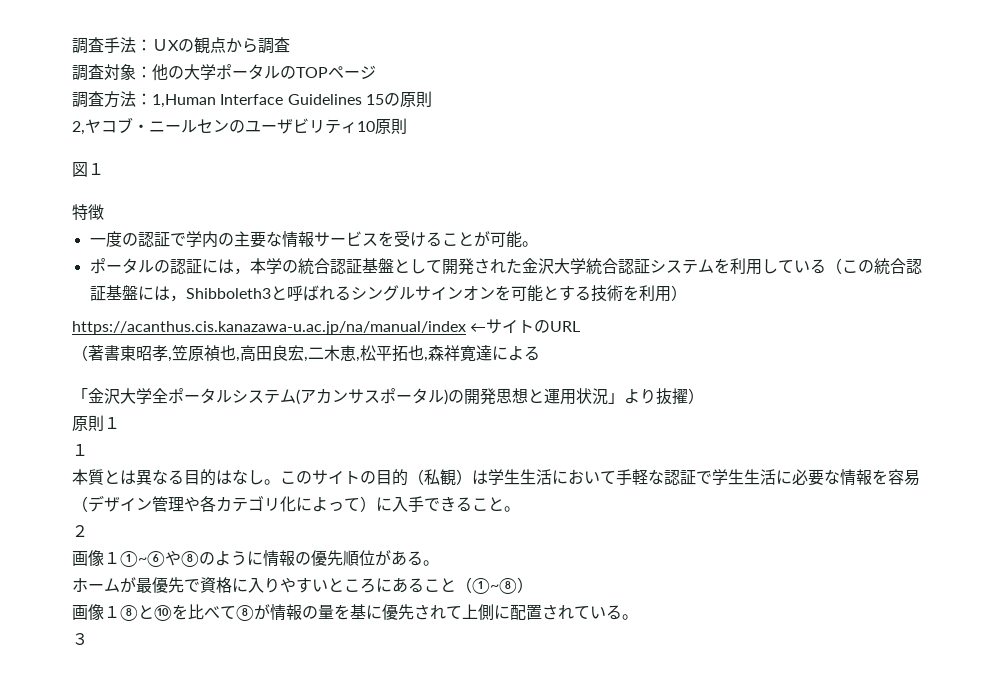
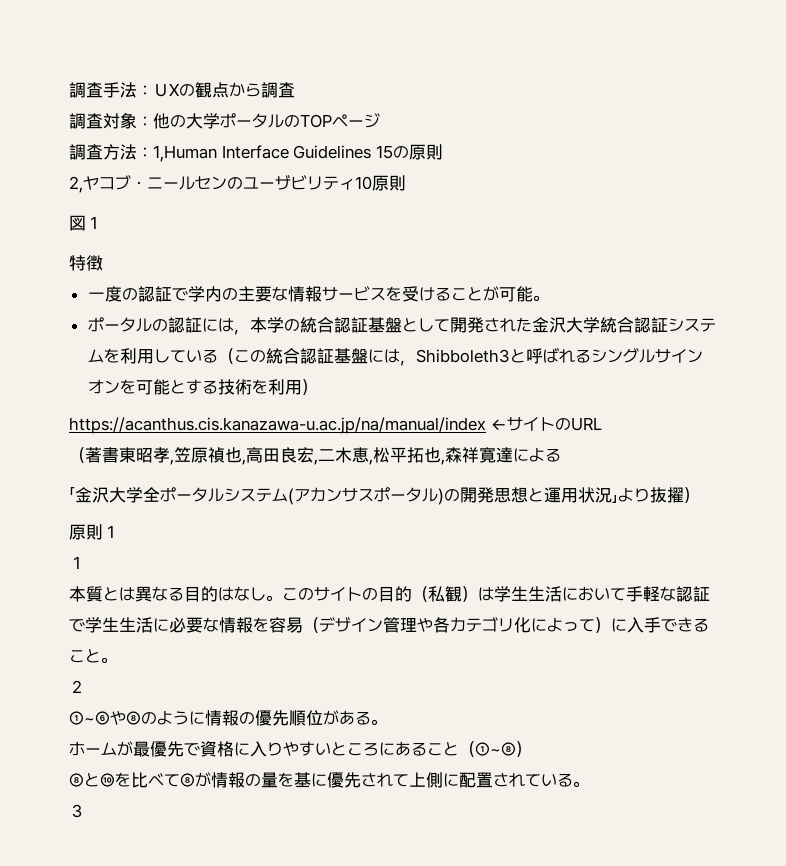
[72,550,120,566] 画像１ -> (85, 686) none
[72,604,120,620] 画像１ -> (532, 749) none

